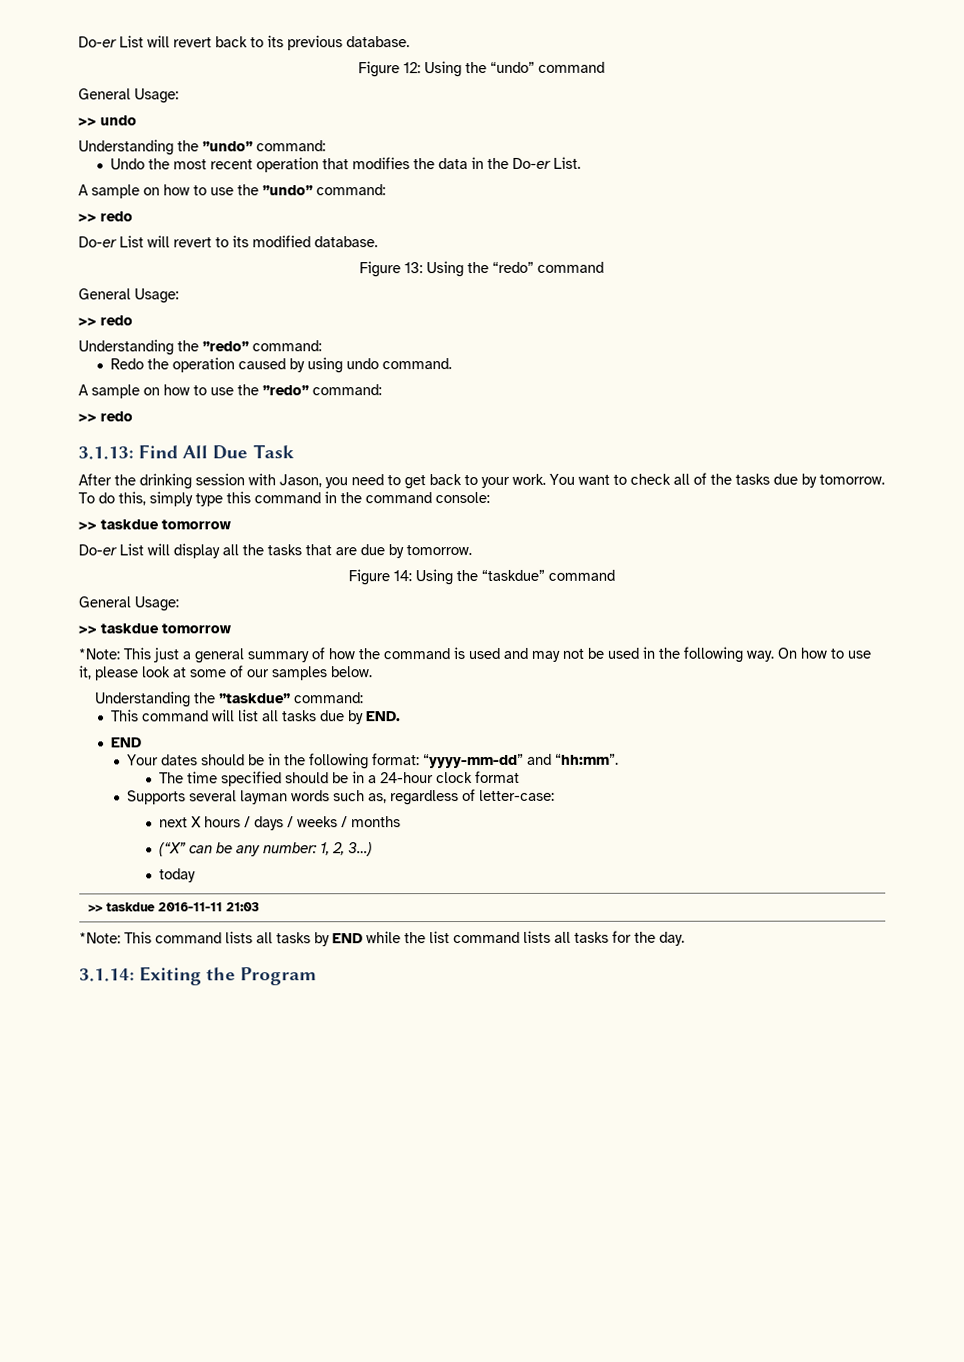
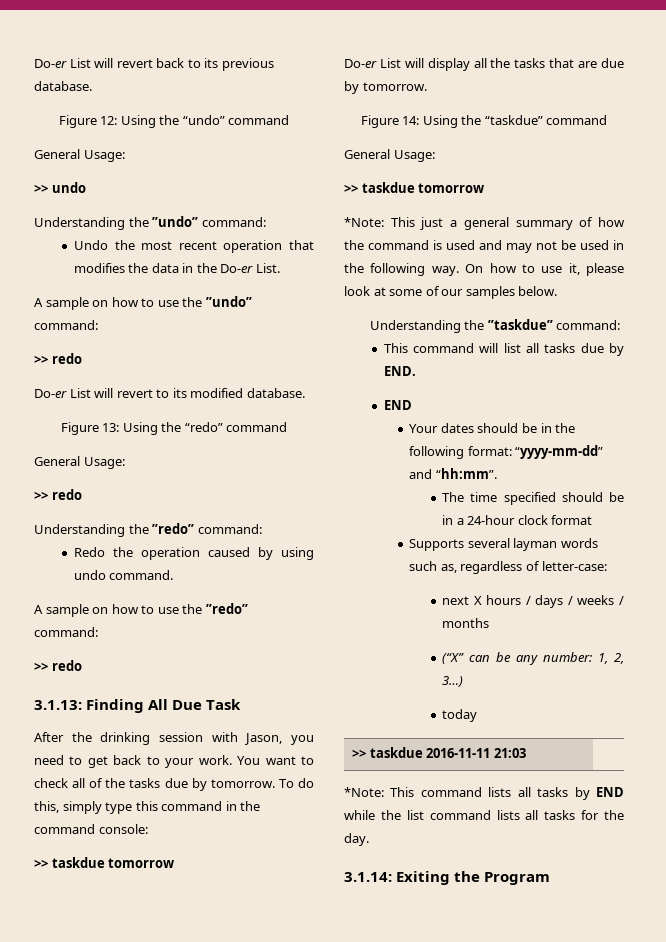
[138,444,179,459] Find -> [86,699,145,713] Finding

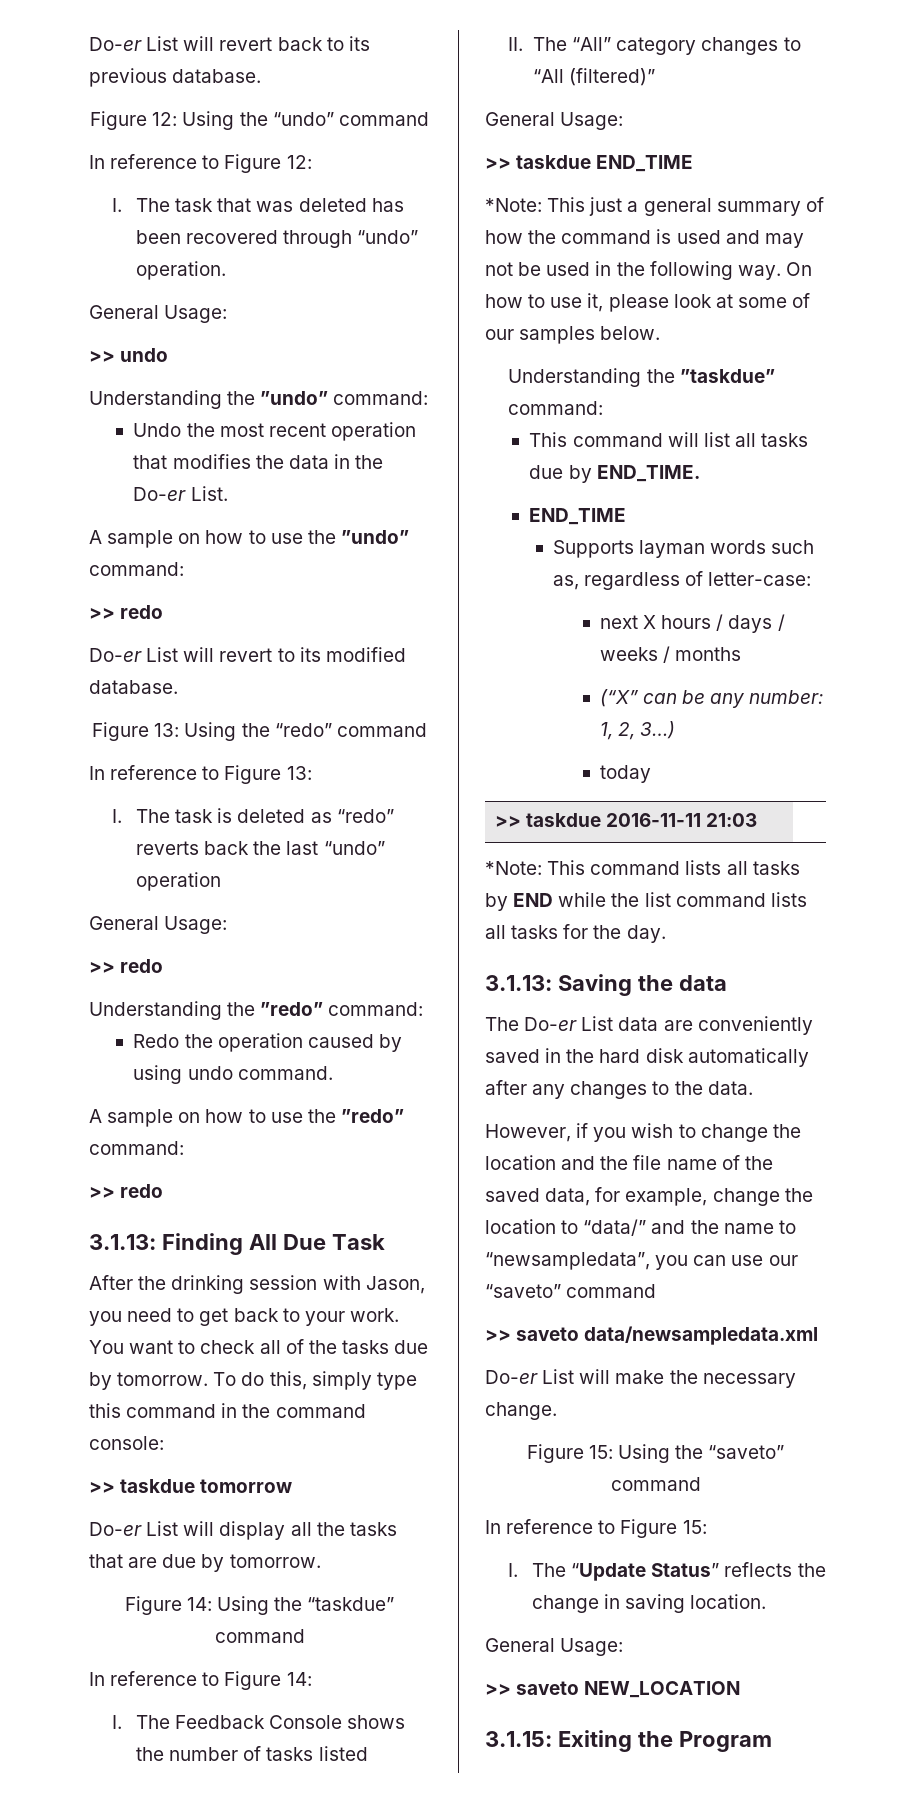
(290, 120) none -> [89,154,312,173] [112,198,404,212] [135,230,419,248] [135,261,226,280] // In reference to Figure 12: // I. The task that was deleted has been recovered through “undo” operation.
(288, 427) none -> [89,765,312,784] [112,808,394,823] [135,841,385,855] [135,872,221,891] // In reference to Figure 13: // I. The task is deleted as “redo” reverts back the last “undo” operation
(608, 120) none -> [89,1671,312,1690] [112,1715,406,1729] [135,1746,368,1761] [508,37,801,55] [532,68,656,86] // In reference to Figure 14: // I. The Feedback Console shows the number of tasks listed // II. The “All” category changes to “All (filtered)”
[418,183,485,193] tomorrow -> [596,155,694,172] END_TIME
[383,366,416,376] [383,400,412,410] [409,423,576,433] [409,445,604,459] [409,468,497,479] [442,492,624,505] [442,515,593,525] END. // END // Your dates should be in the following format: “yyyy-mm-dd” and “hh:mm”. // The time specified should be in a 24-hour clock format -> [596,465,700,482] [529,508,627,525] END_TIME. // END_TIME
[467,538,510,548] several -> (634, 549) none
[344,872,392,882] 3.1.14: -> [485,974,727,996] [485,1016,813,1035] [485,1048,809,1067] [485,1080,753,1099] [485,1123,801,1142] [485,1155,773,1170] [485,1187,813,1206] [485,1219,796,1236] [485,1252,798,1270] [485,1284,657,1298] [485,1326,819,1345] [485,1369,796,1388] [485,1402,557,1420] [526,1444,785,1463] [610,1477,701,1491] [485,1519,707,1538] [508,1562,826,1581] [531,1594,767,1613] [485,1638,624,1656] [485,1681,741,1698] [485,1731,552,1747] 3.1.13: Saving the data // The Do-er List data are conveniently saved in the hard disk automatically after any changes to the data. // However, if you wish to change the location and the file name of the saved data, for example, change the location to “data/” and the name to “newsampledata”, you can use our “saveto” command // >> saveto data/newsampledata.xml // Do-er List will make the necessary change. // Figure 15: Using the “saveto” command // In reference to Figure 15: // I. The “Update Status” reflects the change in saving location. // General Usage: // >> saveto NEW_LOCATION // 3.1.15:

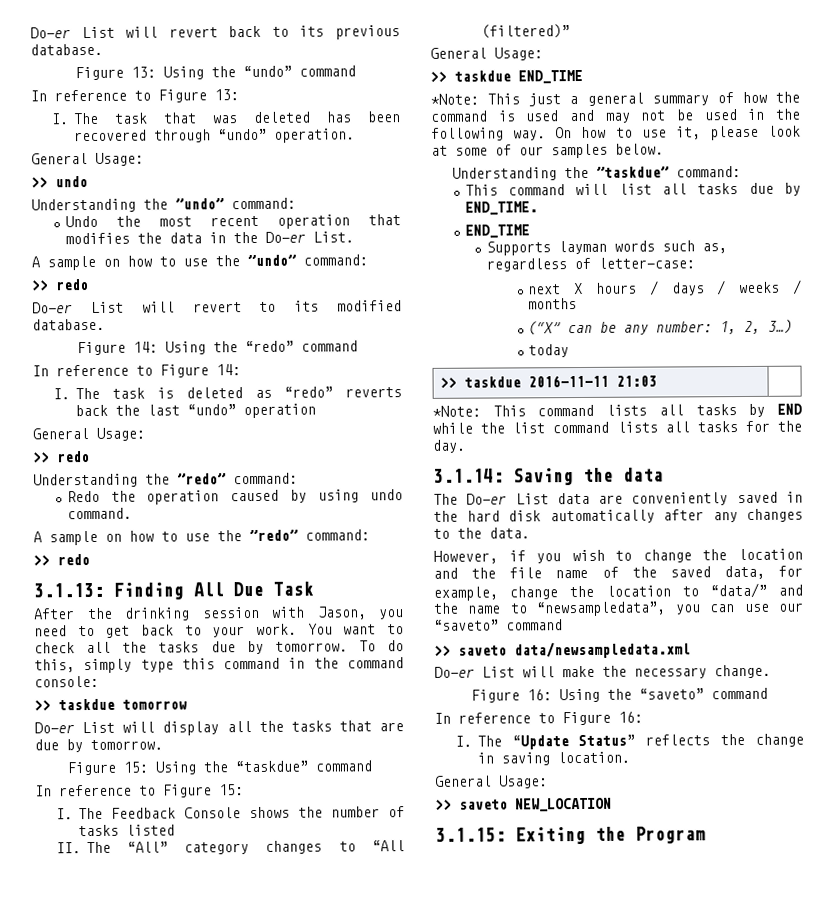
[152,112,178,126] 12: -> [130,66,156,78] 13:
[286,155,312,169] 12: -> [214,89,239,101] 13:
[154,723,180,737] 13: -> [132,341,158,353] 14:
[286,766,312,780] 13: -> [216,364,241,376] 14:
[285,1339,304,1354] of -> (112, 647) none
[186,1597,212,1611] 14: -> [122,761,148,773] 15:
[286,1672,312,1686] 14: -> [219,784,244,796] 15:
[485,975,552,991] 3.1.13: -> [433,468,504,483] 3.1.14:
[588,1445,613,1459] 15: -> [526,689,552,701] 16:
[682,1520,707,1534] 15: -> [618,711,643,723] 16:

